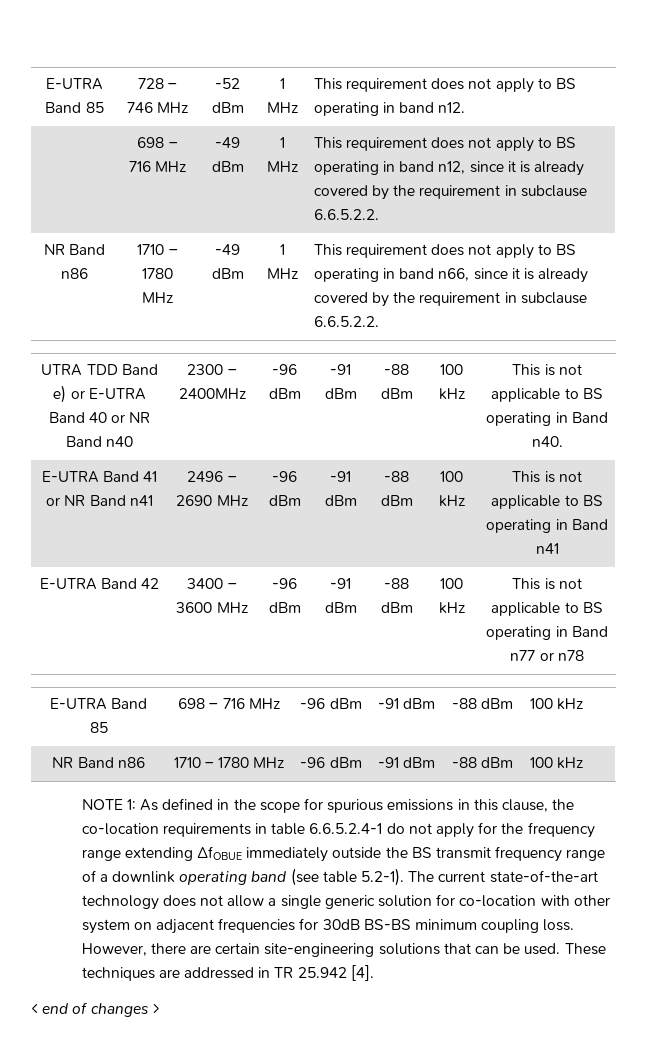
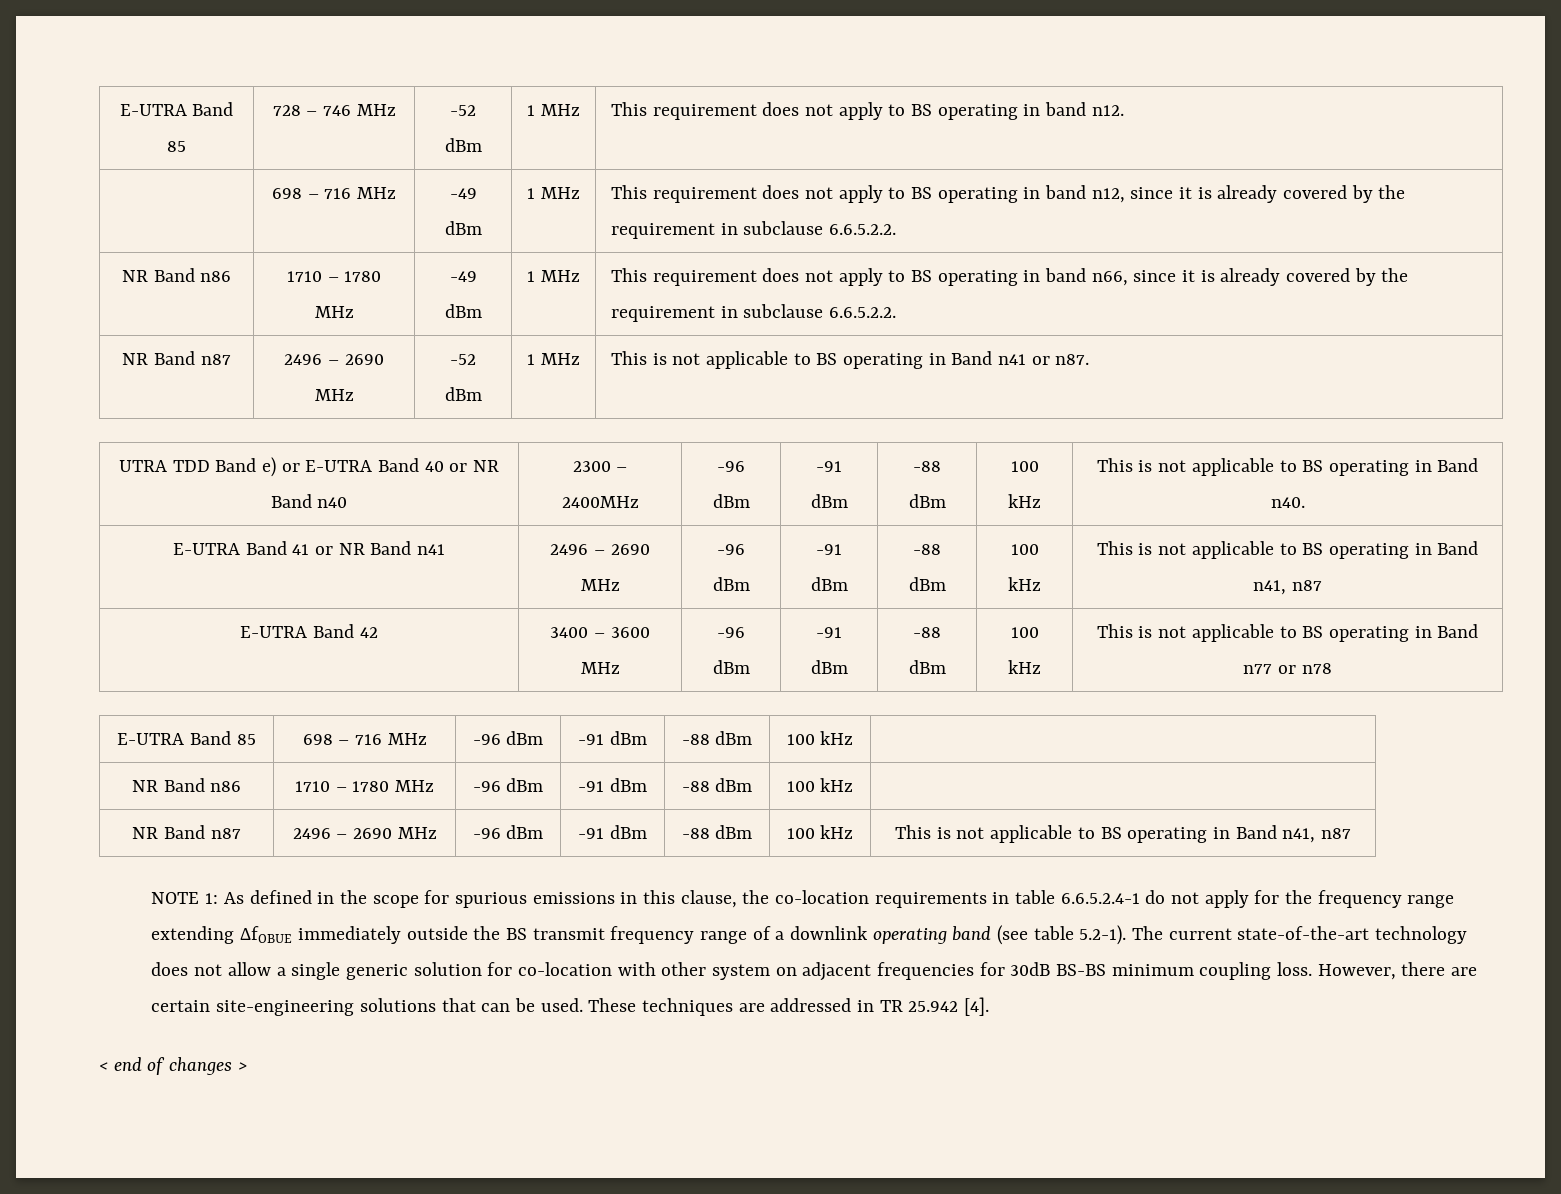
(379, 321) none -> [122,351,231,365] [284,354,384,365] [314,389,354,401] [450,354,476,365] [444,387,482,401] [527,353,580,365] [610,351,1090,369] // NR Band n87 | 2496 – 2690 MHz | -52 dBm | 1 MHz | This is not applicable to BS operating in Band n41 or n87.
[535,543,559,554] n41 -> [1253,580,1322,595] n41, n87
(584, 763) none -> [132,825,241,839] [292,827,437,839] [472,825,544,839] [578,825,647,839] [681,825,753,839] [786,825,854,839] [895,825,1351,843] // NR Band n87 | 2496 – 2690 MHz | -96 dBm | -91 dBm | -88 dBm | 100 kHz | This is not applicable to BS operating in Band n41, n87

